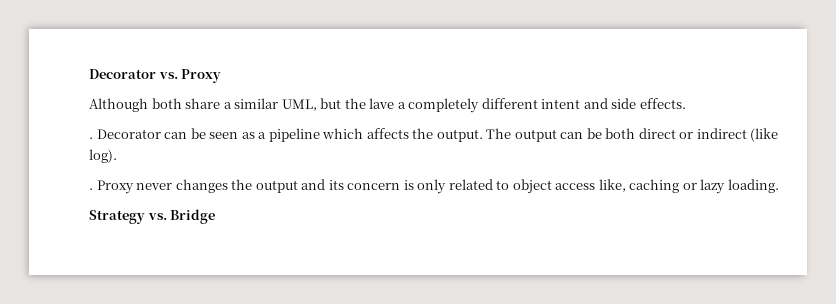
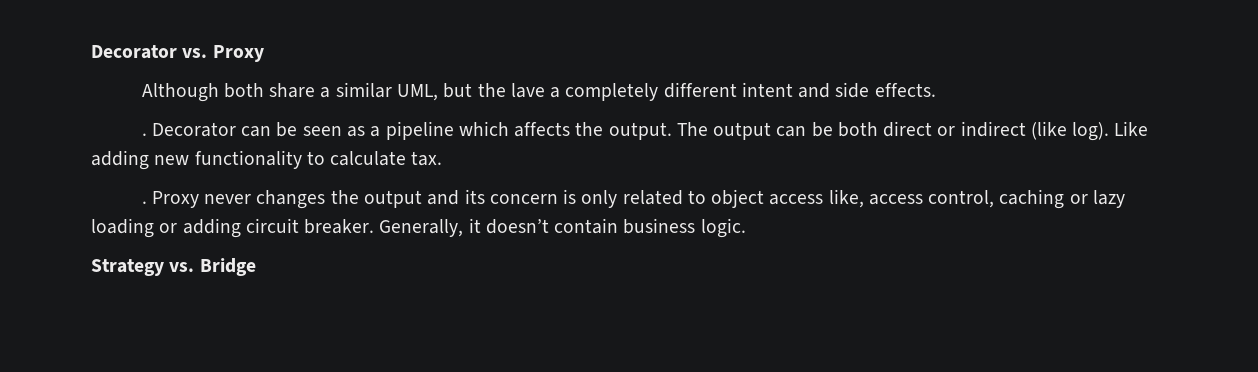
(117, 156) none -> [1114,121,1149,136] [91,150,443,170] Like adding new functionality to calculate tax.
(626, 185) none -> [868,190,995,208] access control,
[727,179,779,193] loading. -> [91,218,746,238] loading or adding circuit breaker. Generally, it doesn’t contain business logic.

